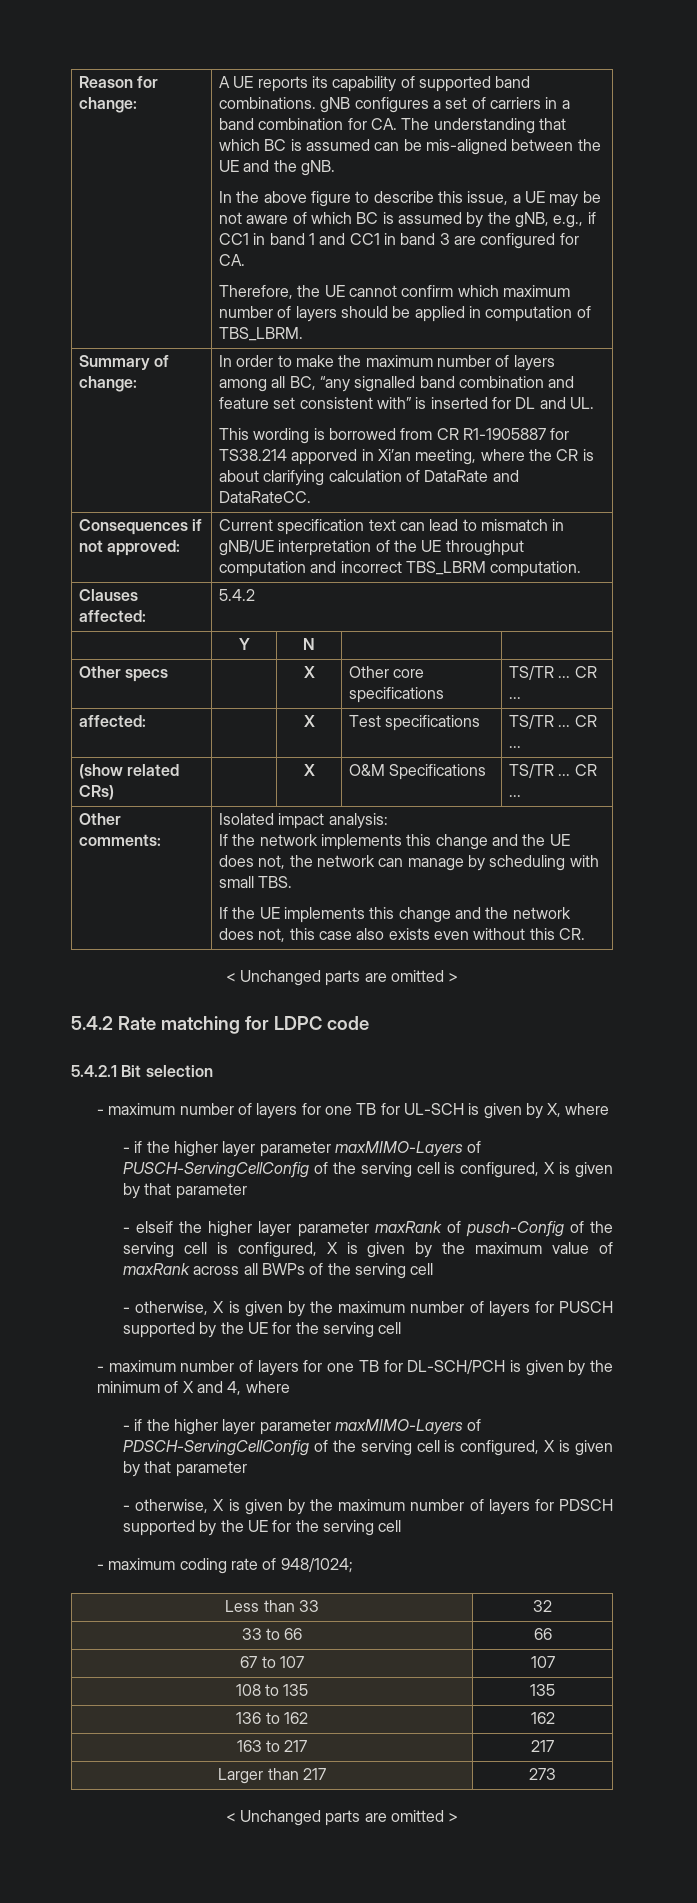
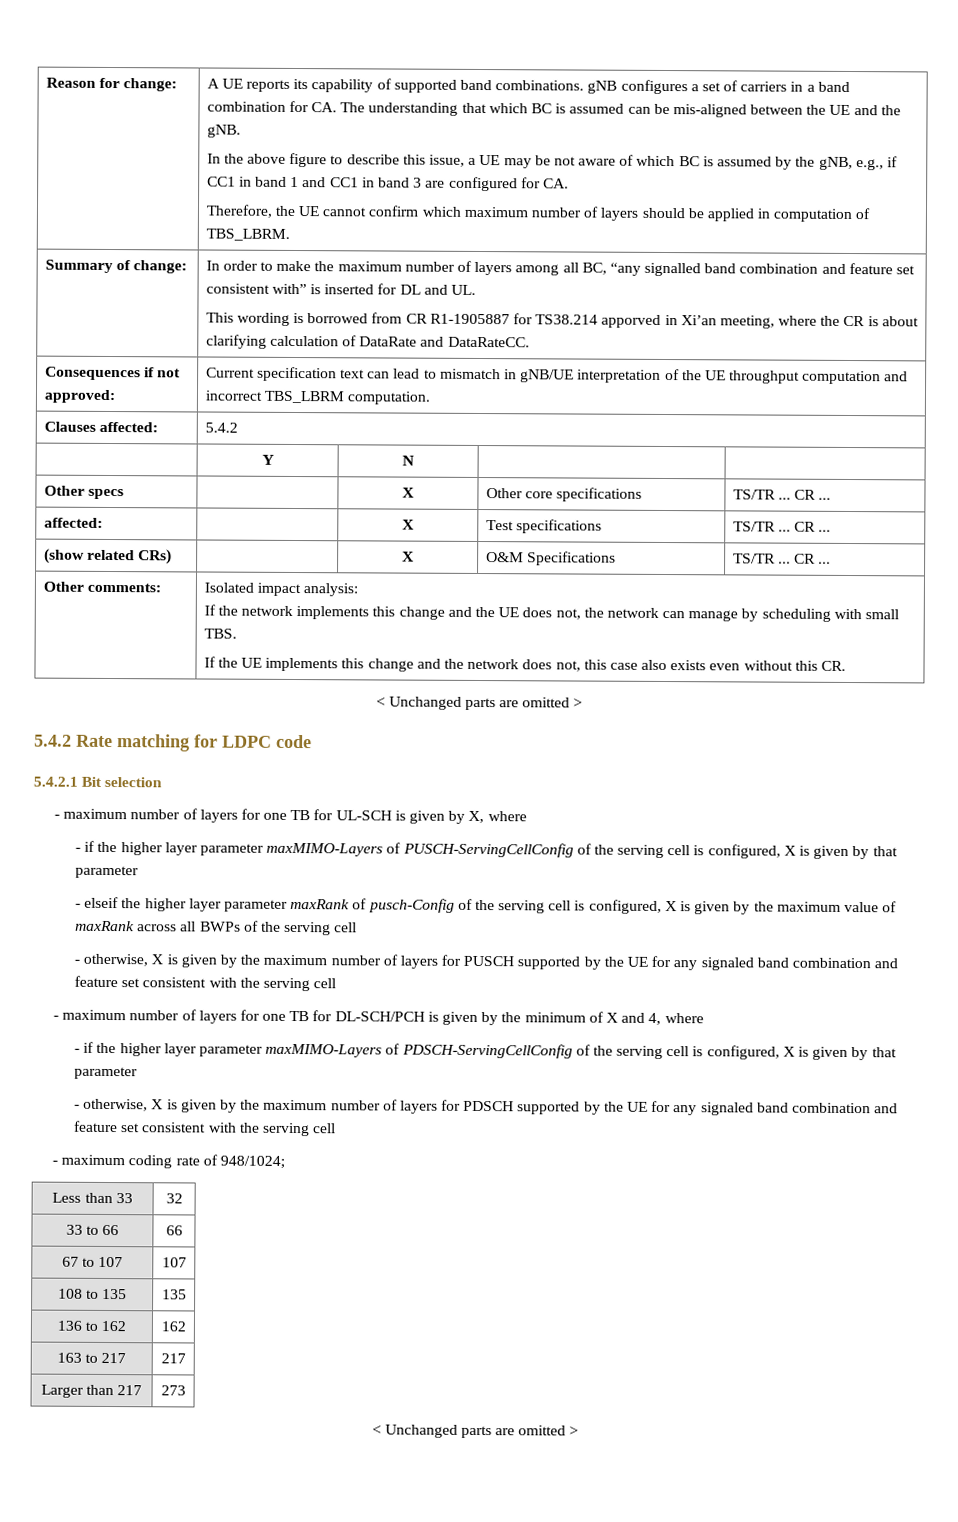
(292, 1328) none -> [673,957,899,971] [74,975,237,988] any signaled band combination and feature set consistent with
(292, 1526) none -> [673,1102,899,1116] [73,1120,237,1133] any signaled band combination and feature set consistent with

